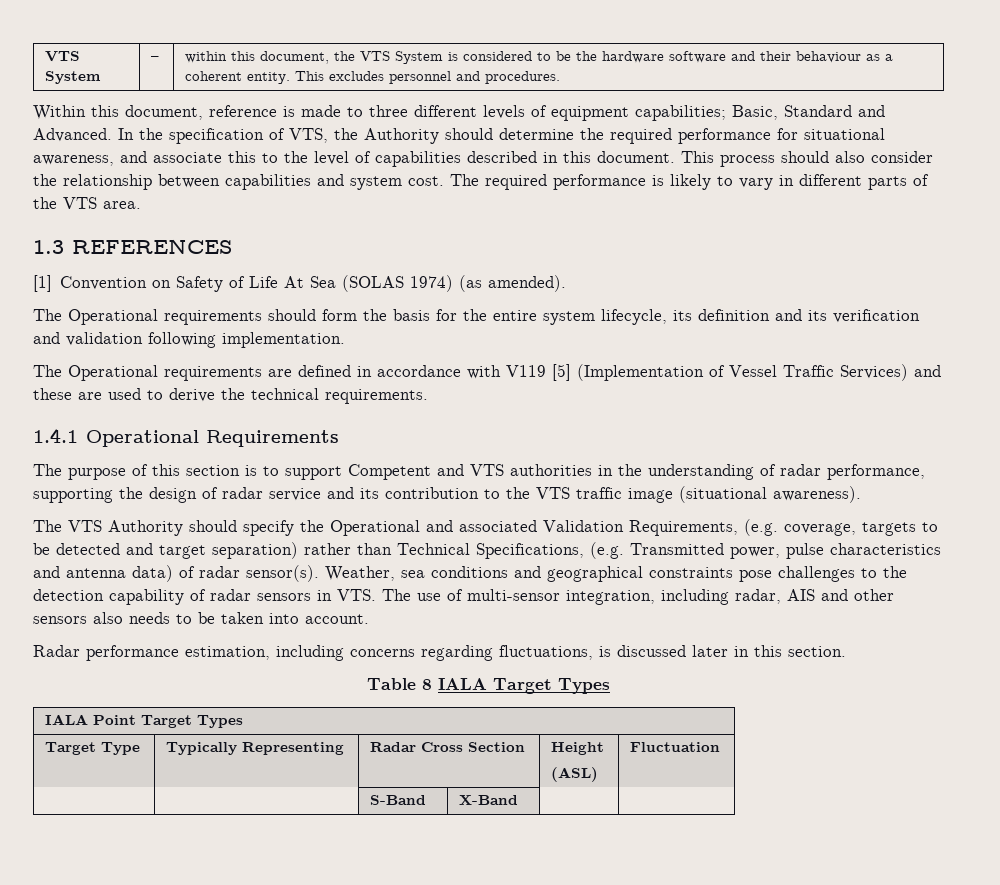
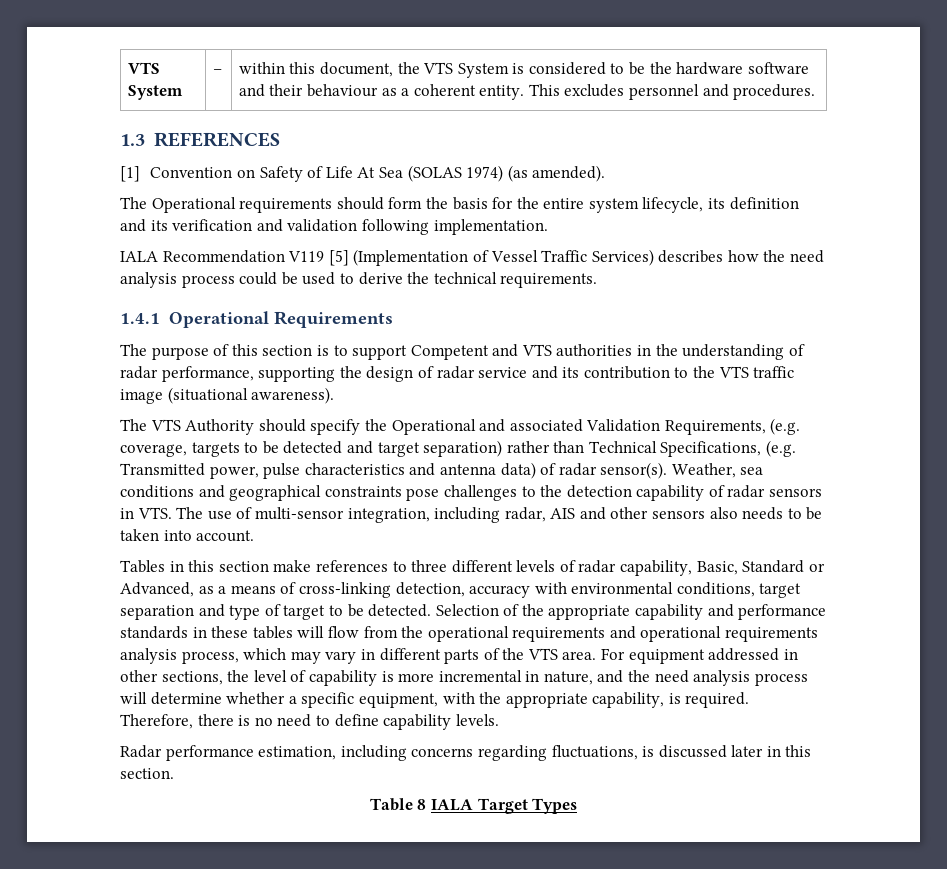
[33,105,885,121] [33,128,885,144] [33,151,933,167] [33,174,929,190] [33,197,141,209] // Within this document, reference is made to three different levels of equipment capabilities; Basic, Standard and Advanced. In the specification of VTS, the Authority should determine the required performance for situational awareness, and associate this to the level of capabilities described in this document. This process should also consider the relationship between capabilities and system cost. The required performance is likely to vary in different parts of the VTS area. -> (816, 92) none
[33,365,501,381] The Operational requirements are defined in accordance with -> [120,250,285,263] IALA Recommendation
[914,365,941,377] [33,388,102,400] and these are -> [658,250,825,263] [120,272,298,288] describes how the need analysis process could be
(369, 619) none -> [120,560,825,576] [120,582,802,598] [120,604,827,620] [120,626,819,642] [120,648,798,664] [120,670,808,686] [120,692,750,708] [120,714,499,730] // Tables in this section make references to three different levels of radar capability, Basic, Standard or Advanced, as a means of cross-linking detection, accuracy with environmental conditions, target separation and type of target to be detected. Selection of the appropriate capability and performance standards in these tables will flow from the operational requirements and operational requirements analysis process, which may vary in different parts of the VTS area. For equipment addressed in other sections, the level of capability is more incremental in nature, and the need analysis process will determine whether a specific equipment, with the appropriate capability, is required. Therefore, there is no need to define capability levels.
[45,714,244,728] [45,742,141,755] [166,742,345,755] [370,742,526,752] [551,742,605,755] [551,767,599,782] [630,742,721,752] [370,795,427,805] [459,795,519,805] // IALA Point Target Types // Target Type | Typically Representing | Radar Cross Section | Height // (ASL) | Fluctuation // | | S-Band | X-Band | | -> (578, 806) none

